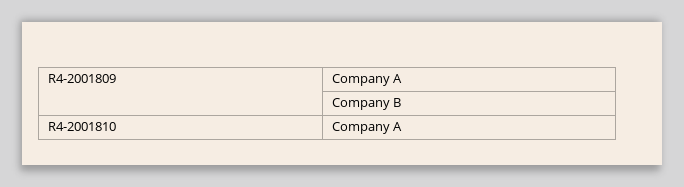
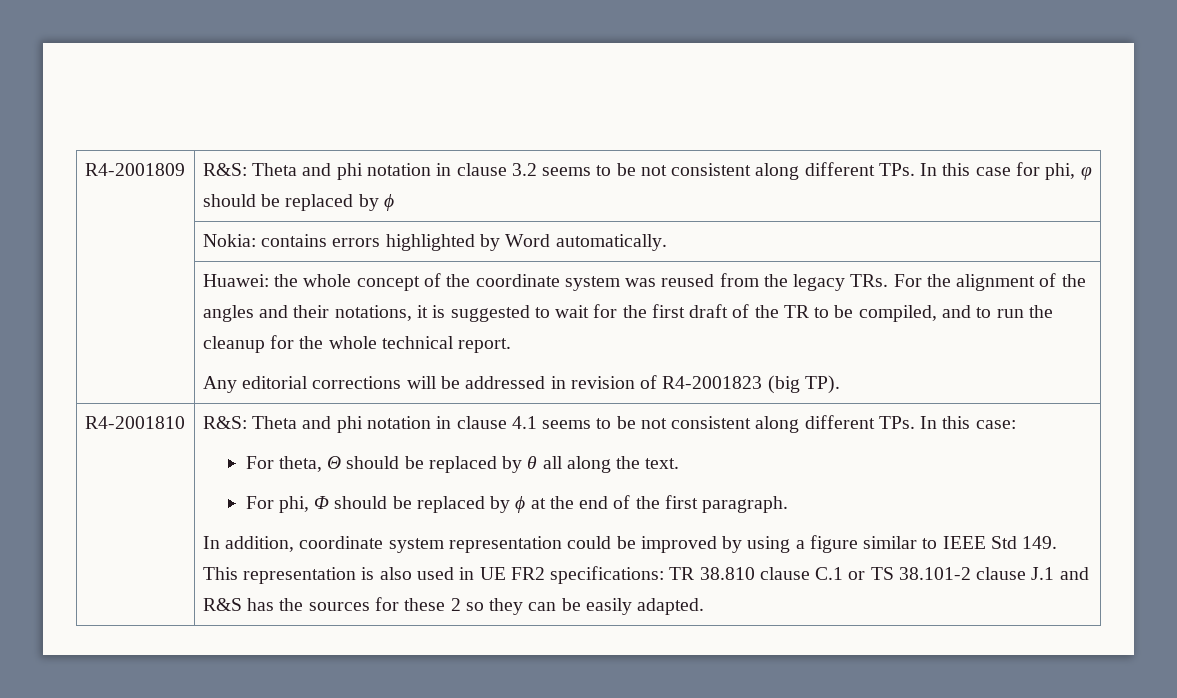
[331,74,403,86] [331,98,402,110] [47,122,116,131] [331,122,403,134] Company A // | Company B // R4-2001810 | Company A -> [202,162,1092,180] [202,194,394,211] [202,234,667,251] [202,273,1086,291] [202,304,1053,322] [202,335,512,353] [202,375,840,394] [84,416,185,429] [202,415,1016,433] [245,456,680,473] [245,495,789,513] [202,535,1058,553] [202,566,1089,584] [202,597,705,615] R&S: Theta and phi notation in clause 3.2 seems to be not consistent along different TPs. In this case for phi, φ should be replaced by ϕ // | Nokia: contains errors highlighted by Word automatically. // | Huawei: the whole concept of the coordinate system was reused from the legacy TRs. For the alignment of the angles and their notations, it is suggested to wait for the first draft of the TR to be compiled, and to run the cleanup for the whole technical report. // Any editorial corrections will be addressed in revision of R4-2001823 (big TP). // R4-2001810 | R&S: Theta and phi notation in clause 4.1 seems to be not consistent along different TPs. In this case: // For theta, Θ should be replaced by θ all along the text. // For phi, Φ should be replaced by ϕ at the end of the first paragraph. // In addition, coordinate system representation could be improved by using a figure similar to IEEE Std 149. This representation is also used in UE FR2 specifications: TR 38.810 clause C.1 or TS 38.101-2 clause J.1 and R&S has the sources for these 2 so they can be easily adapted.

